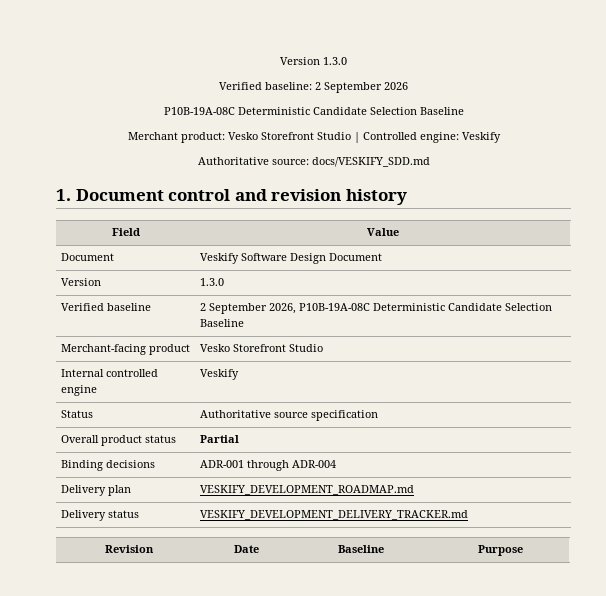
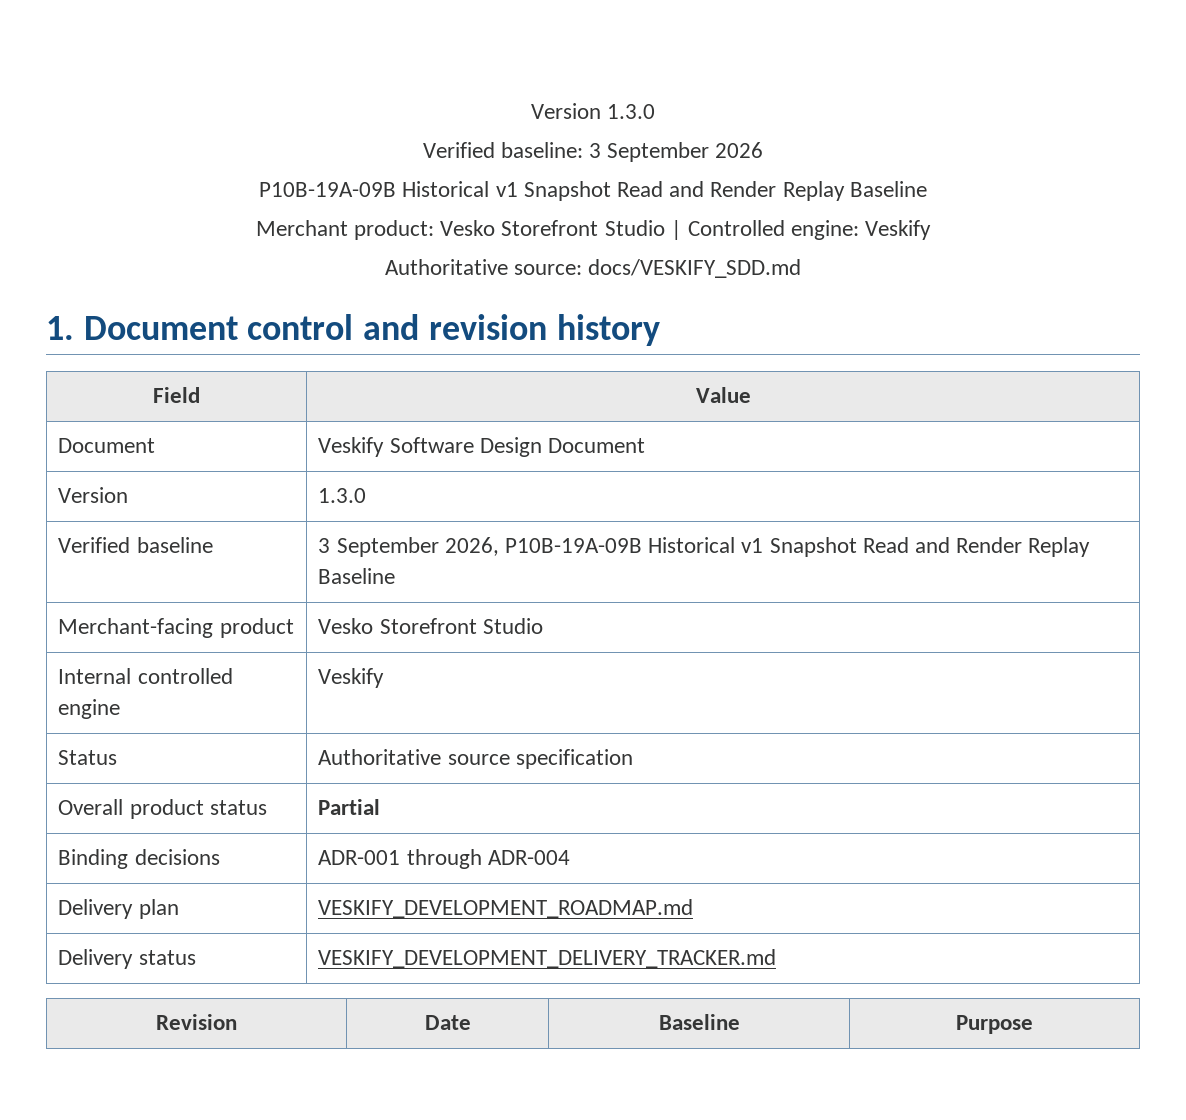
[315,82,321,90] 2 -> [589,143,601,158] 3
[163,107,417,115] P10B-19A-08C Deterministic Candidate Selection -> [259,181,845,201] P10B-19A-09B Historical v1 Snapshot Read and Render Replay
[199,303,206,311] 2 -> [318,538,331,553] 3
[298,303,552,311] P10B-19A-08C Deterministic Candidate Selection -> [504,537,1091,557] P10B-19A-09B Historical v1 Snapshot Read and Render Replay

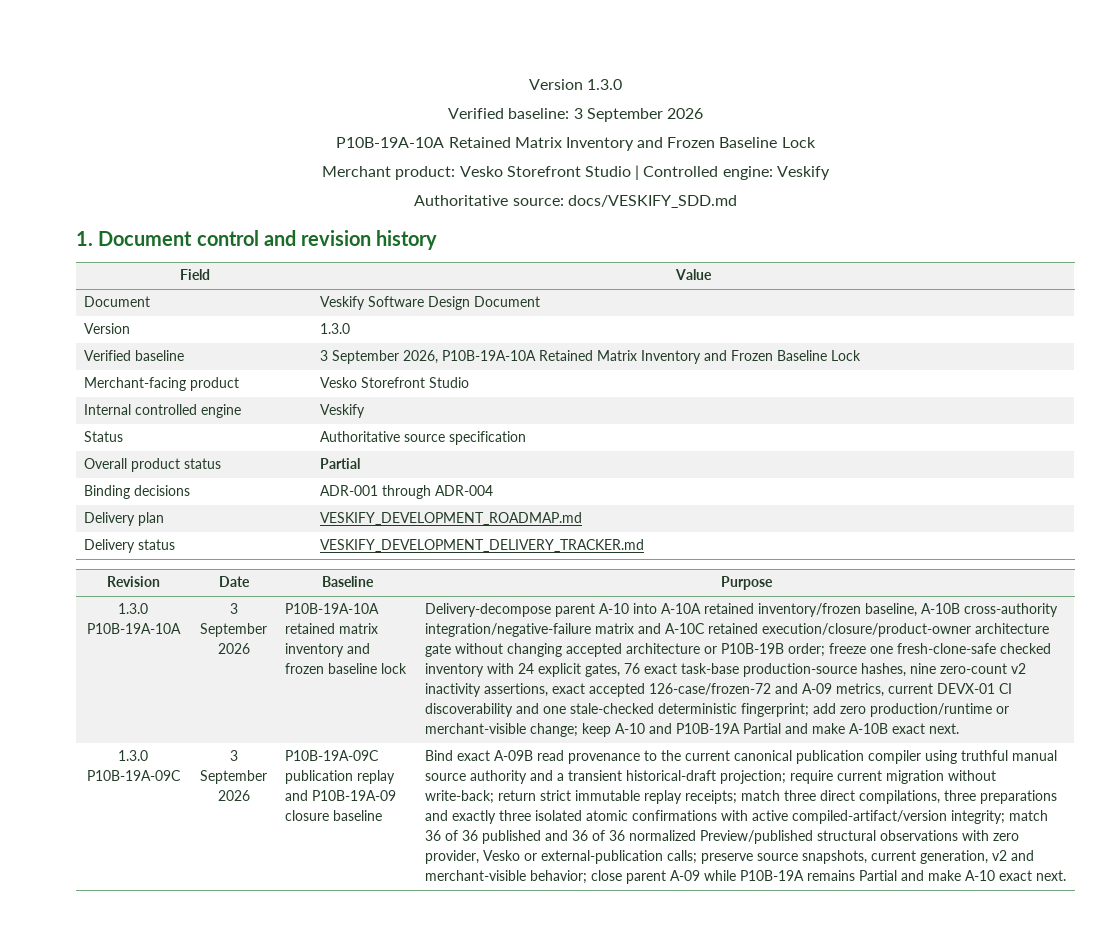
[259,181,927,201] P10B-19A-09B Historical v1 Snapshot Read and Render Replay Baseline -> [336,137,816,151] P10B-19A-10A Retained Matrix Inventory and Frozen Baseline Lock
[504,537,1091,557] [318,568,396,584] P10B-19A-09B Historical v1 Snapshot Read and Render Replay Baseline -> [442,350,862,364] P10B-19A-10A Retained Matrix Inventory and Frozen Baseline Lock
(1033, 1024) none -> [118,603,148,614] [86,623,181,634] [229,603,238,614] [200,623,267,637] [217,643,250,654] [285,603,380,614] [285,623,379,634] [285,643,371,657] [285,663,408,674] [425,603,1059,617] [425,623,1050,637] [425,643,1052,657] [425,663,1027,677] [425,683,1013,697] [425,703,1010,717] [425,723,960,737] [118,750,148,761] [86,770,181,781] [229,750,238,761] [200,770,267,784] [217,790,250,801] [285,750,380,761] [285,770,396,784] [285,790,397,801] [285,810,383,821] [425,750,1058,764] [425,770,997,784] [425,790,1058,804] [425,810,1049,824] [425,830,1020,844] [425,850,1035,864] [425,870,1067,884] // 1.3.0 P10B-19A-10A | 3 September 2026 | P10B-19A-10A retained matrix inventory and frozen baseline lock | Delivery-decompose parent A-10 into A-10A retained inventory/frozen baseline, A-10B cross-authority integration/negative-failure matrix and A-10C retained execution/closure/product-owner architecture gate without changing accepted architecture or P10B-19B order; freeze one fresh-clone-safe checked inventory with 24 explicit gates, 76 exact task-base production-source hashes, nine zero-count v2 inactivity assertions, exact accepted 126-case/frozen-72 and A-09 metrics, current DEVX-01 CI discoverability and one stale-checked deterministic fingerprint; add zero production/runtime or merchant-visible change; keep A-10 and P10B-19A Partial and make A-10B exact next. // 1.3.0 P10B-19A-09C | 3 September 2026 | P10B-19A-09C publication replay and P10B-19A-09 closure baseline | Bind exact A-09B read provenance to the current canonical publication compiler using truthful manual source authority and a transient historical-draft projection; require current migration without write-back; return strict immutable replay receipts; match three direct compilations, three preparations and exactly three isolated atomic confirmations with active compiled-artifact/version integrity; match 36 of 36 published and 36 of 36 normalized Preview/published structural observations with zero provider, Vesko or external-publication calls; preserve source snapshots, current generation, v2 and merchant-visible behavior; close parent A-09 while P10B-19A remains Partial and make A-10 exact next.

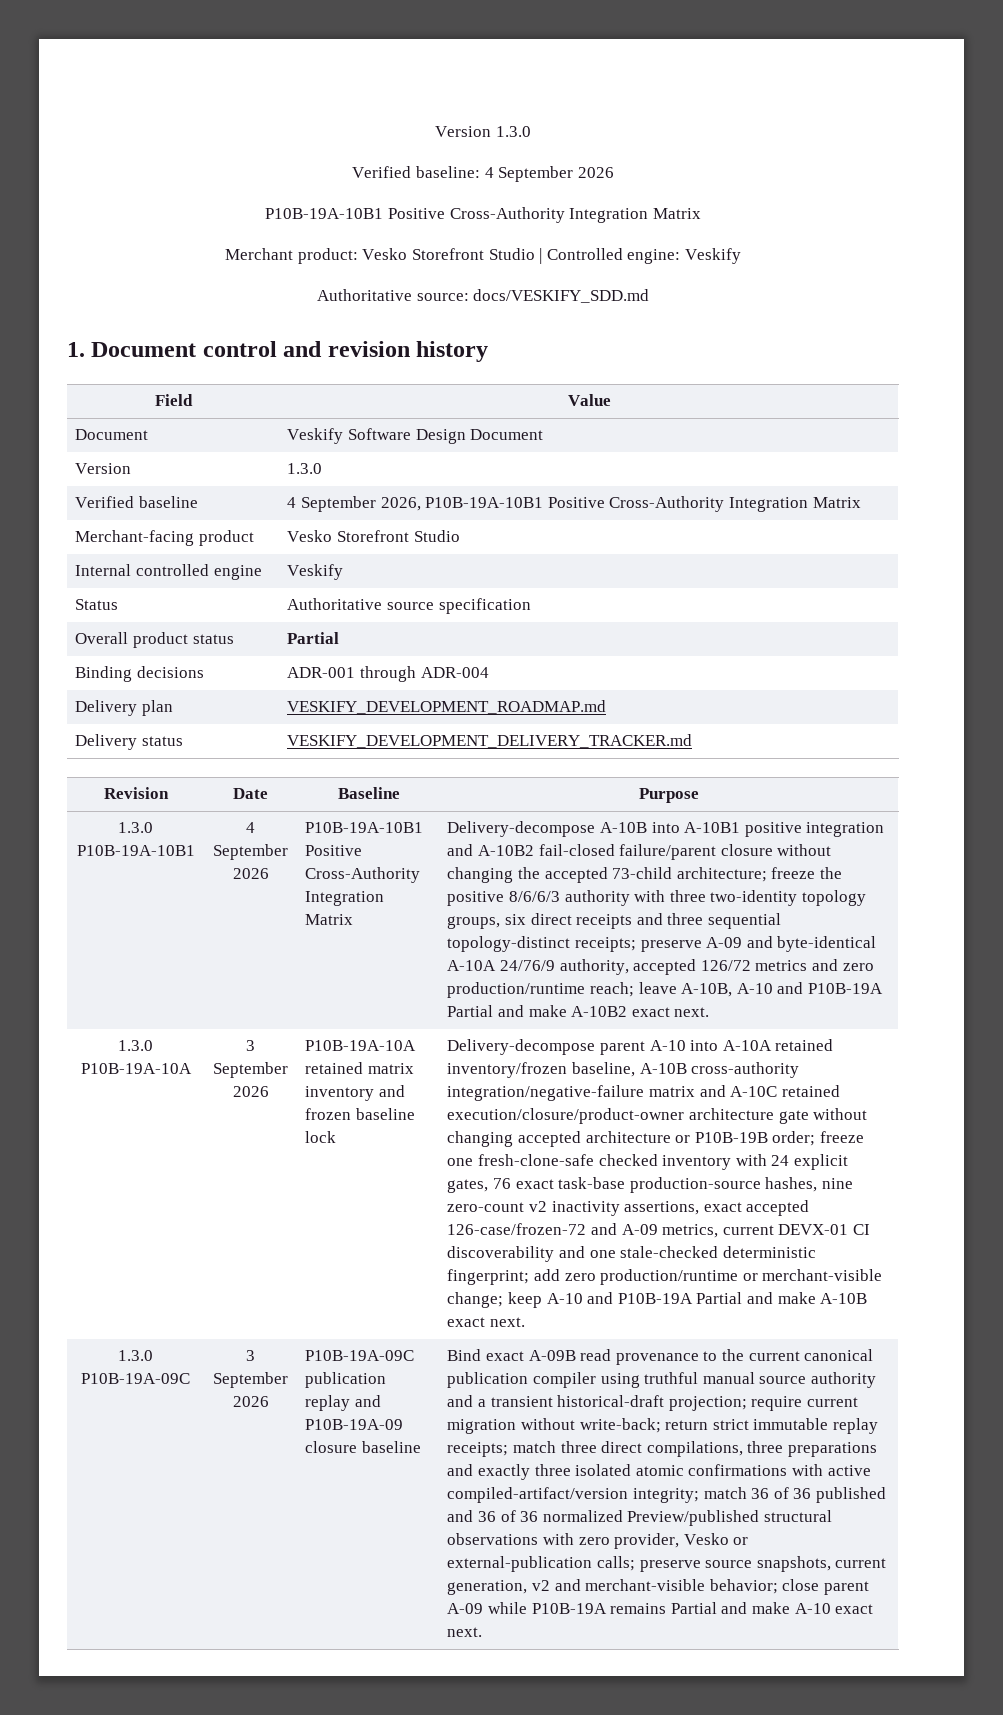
[573,108,583,119] 3 -> [484,167,494,178] 4
[336,137,816,151] P10B-19A-10A Retained Matrix Inventory and Frozen Baseline Lock -> [265,207,701,223] P10B-19A-10B1 Positive Cross-Authority Integration Matrix
[320,350,329,361] 3 -> [287,497,297,508] 4
[442,350,862,364] P10B-19A-10A Retained Matrix Inventory and Frozen Baseline Lock -> [425,496,861,512] P10B-19A-10B1 Positive Cross-Authority Integration Matrix
(773, 583) none -> [118,822,153,833] [76,845,195,856] [246,822,255,833] [213,844,288,860] [232,868,269,879] [305,822,424,833] [305,845,363,856] [305,867,421,883] [305,891,385,906] [305,914,354,925] [447,821,885,837] [447,844,832,860] [447,867,842,883] [447,890,866,906] [447,913,781,929] [447,936,877,952] [447,959,874,975] [447,982,883,998] [447,1005,710,1017] // 1.3.0 P10B-19A-10B1 | 4 September 2026 | P10B-19A-10B1 Positive Cross-Authority Integration Matrix | Delivery-decompose A-10B into A-10B1 positive integration and A-10B2 fail-closed failure/parent closure without changing the accepted 73-child architecture; freeze the positive 8/6/6/3 authority with three two-identity topology groups, six direct receipts and three sequential topology-distinct receipts; preserve A-09 and byte-identical A-10A 24/76/9 authority, accepted 126/72 metrics and zero production/runtime reach; leave A-10B, A-10 and P10B-19A Partial and make A-10B2 exact next.

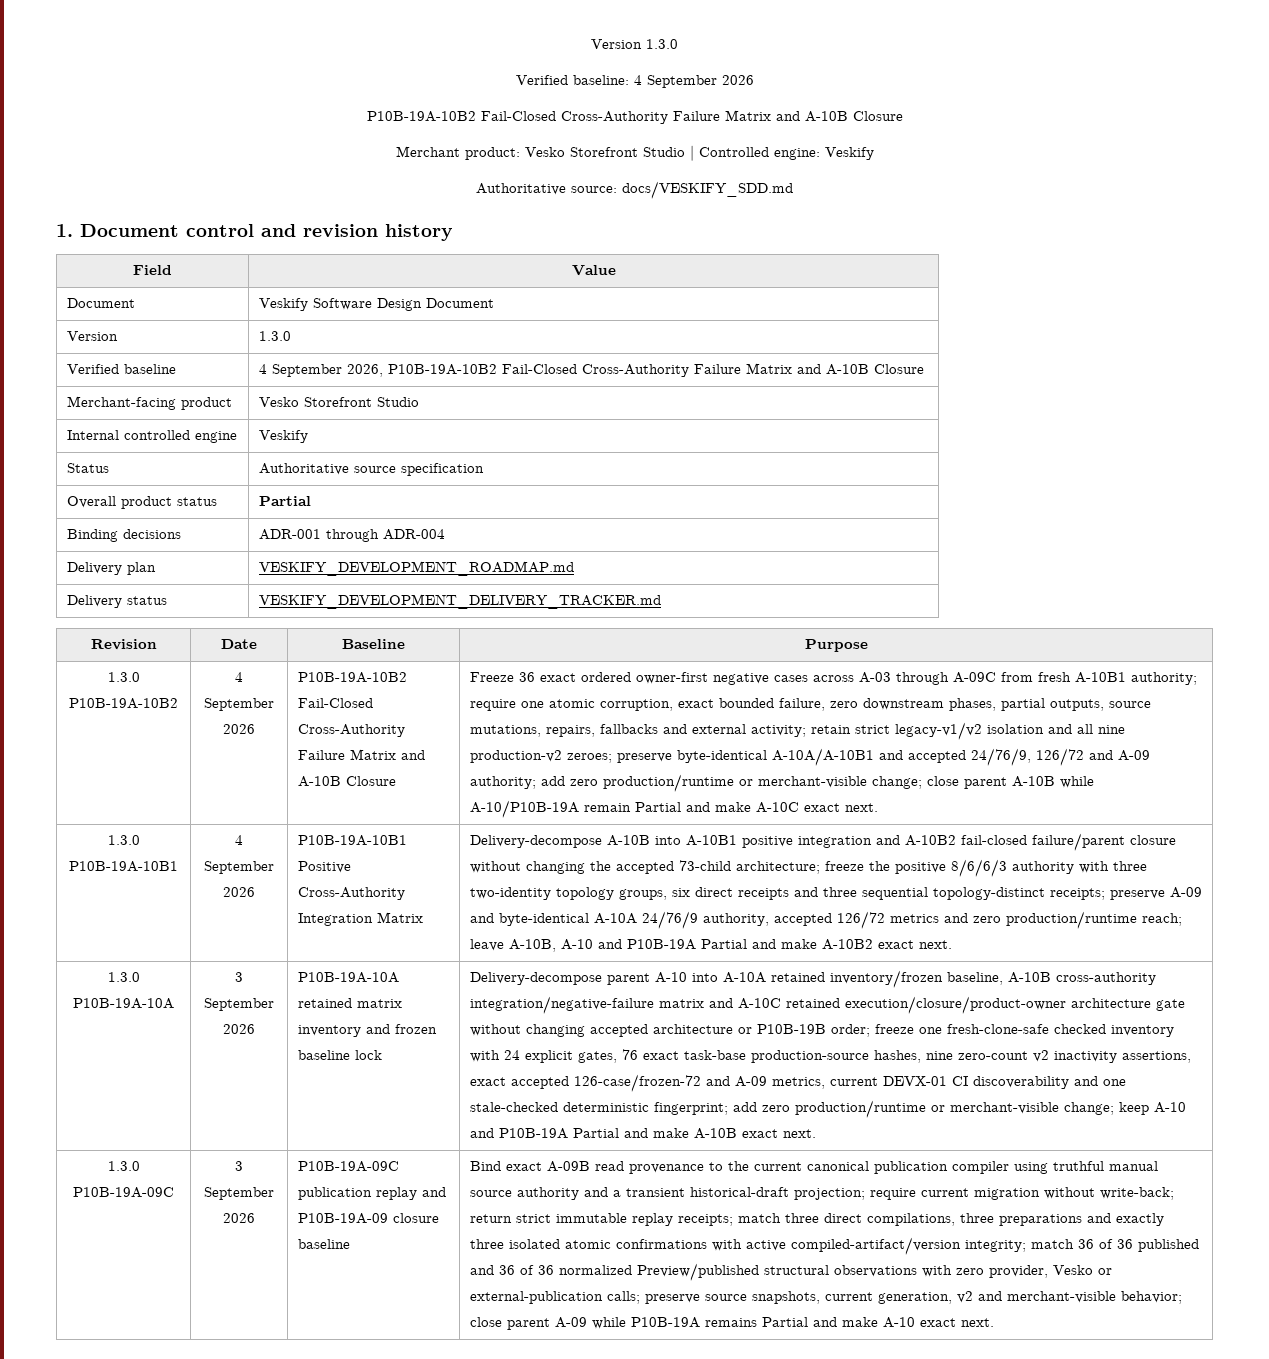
[265,207,701,223] P10B-19A-10B1 Positive Cross-Authority Integration Matrix -> [366,110,903,124] P10B-19A-10B2 Fail-Closed Cross-Authority Failure Matrix and A-10B Closure
[425,496,861,512] P10B-19A-10B1 Positive Cross-Authority Integration Matrix -> [387,363,924,377] P10B-19A-10B2 Fail-Closed Cross-Authority Failure Matrix and A-10B Closure
(699, 795) none -> [107,672,140,682] [69,698,178,709] [235,672,243,682] [204,698,274,711] [223,724,255,734] [297,672,407,683] [297,698,373,708] [297,724,405,737] [297,749,425,760] [297,776,396,787] [469,672,1197,685] [469,698,1151,711] [469,722,1125,740] [469,748,1150,766] [469,774,1094,792] [469,800,878,818] // 1.3.0 P10B-19A-10B2 | 4 September 2026 | P10B-19A-10B2 Fail-Closed Cross-Authority Failure Matrix and A-10B Closure | Freeze 36 exact ordered owner-first negative cases across A-03 through A-09C from fresh A-10B1 authority; require one atomic corruption, exact bounded failure, zero downstream phases, partial outputs, source mutations, repairs, fallbacks and external activity; retain strict legacy-v1/v2 isolation and all nine production-v2 zeroes; preserve byte-identical A-10A/A-10B1 and accepted 24/76/9, 126/72 and A-09 authority; add zero production/runtime or merchant-visible change; close parent A-10B while A-10/P10B-19A remain Partial and make A-10C exact next.

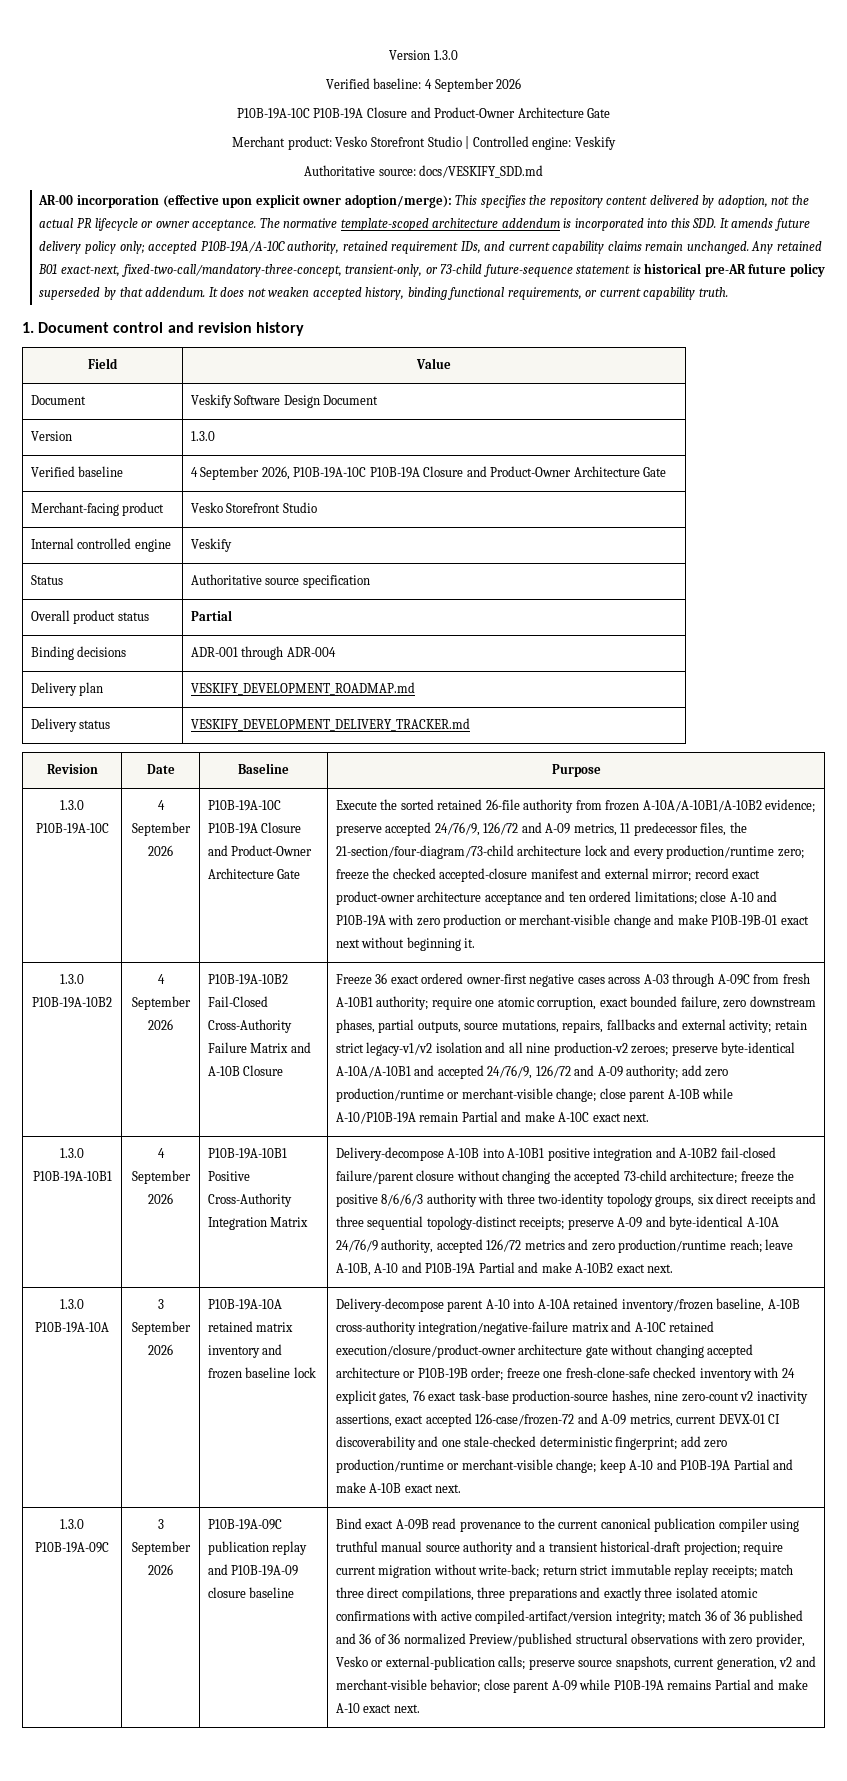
[366,110,903,124] P10B-19A-10B2 Fail-Closed Cross-Authority Failure Matrix and A-10B Closure -> [236,107,611,119] P10B-19A-10C P10B-19A Closure and Product-Owner Architecture Gate
(793, 190) none -> [38,194,809,208] [39,218,810,231] [39,241,822,254] [38,263,825,277] [39,287,728,300] // AR-00 incorporation (effective upon explicit owner adoption/merge): This specifies the repository content delivered by adoption, not the actual PR lifecycle or owner acceptance. The normative template-scoped architecture addendum is incorporated into this SDD. It amends future delivery policy only; accepted P10B-19A/A-10C authority, retained requirement IDs, and current capability claims remain unchanged. Any retained B01 exact-next, fixed-two-call/mandatory-three-concept, transient-only, or 73-child future-sequence statement is historical pre-AR future policy superseded by that addendum. It does not weaken accepted history, binding functional requirements, or current capability truth.
[387,363,924,377] P10B-19A-10B2 Fail-Closed Cross-Authority Failure Matrix and A-10B Closure -> [293,466,667,478] P10B-19A-10C P10B-19A Closure and Product-Owner Architecture Gate
(868, 645) none -> [60,800,84,810] [35,823,109,834] [157,800,165,810] [131,822,191,836] [148,845,173,856] [207,800,281,811] [207,822,302,834] [207,845,313,856] [207,868,301,879] [335,799,816,813] [335,822,747,836] [335,845,804,859] [335,868,761,882] [335,891,778,905] [335,914,809,928] [335,937,476,951] // 1.3.0 P10B-19A-10C | 4 September 2026 | P10B-19A-10C P10B-19A Closure and Product-Owner Architecture Gate | Execute the sorted retained 26-file authority from frozen A-10A/A-10B1/A-10B2 evidence; preserve accepted 24/76/9, 126/72 and A-09 metrics, 11 predecessor files, the 21-section/four-diagram/73-child architecture lock and every production/runtime zero; freeze the checked accepted-closure manifest and external mirror; record exact product-owner architecture acceptance and ten ordered limitations; close A-10 and P10B-19A with zero production or merchant-visible change and make P10B-19B-01 exact next without beginning it.

